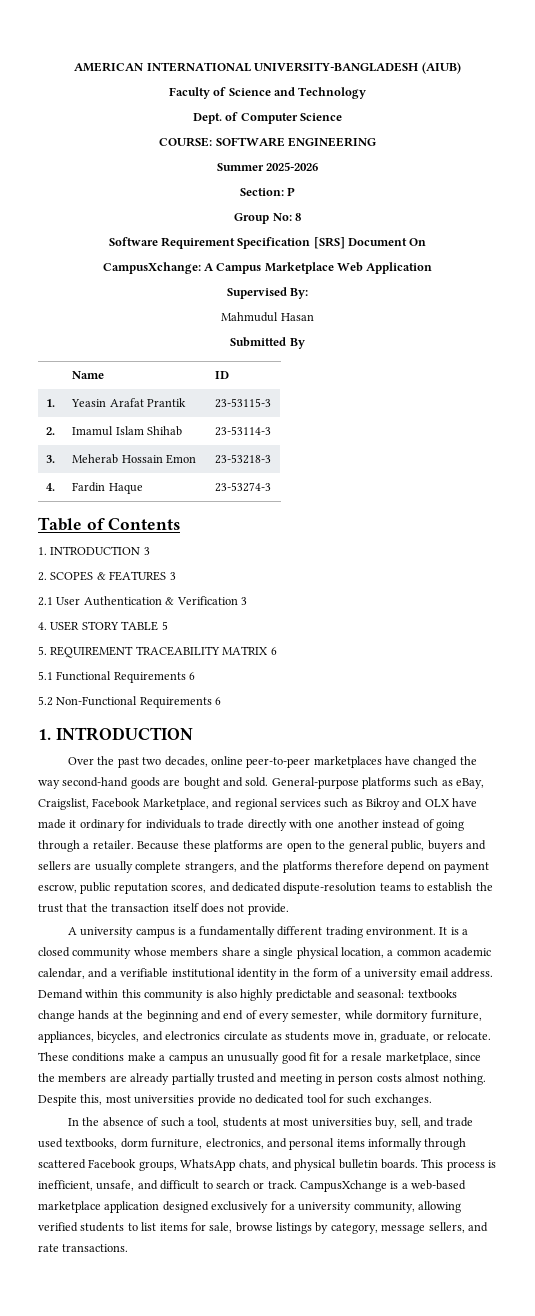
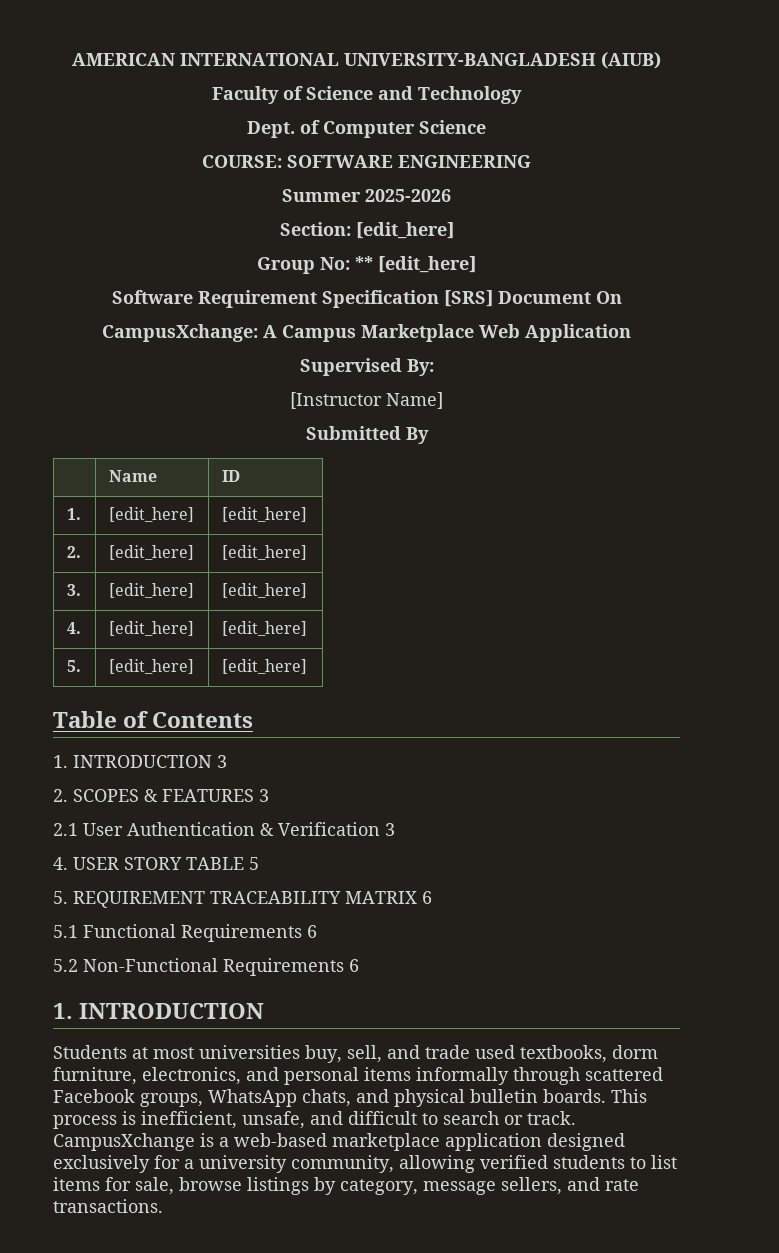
[287,187,296,196] P -> [355,222,454,239] [edit_here]
[294,213,301,221] 8 -> [355,256,476,273] ** [edit_here]
[221,312,314,322] Mahmudul Hasan -> [290,392,443,409] [Instructor Name]
[71,398,186,407] [215,398,272,408] [46,427,56,435] [72,426,182,436] [215,426,272,436] [46,455,56,463] [72,454,196,464] [215,454,272,464] [46,483,56,491] [72,482,143,494] [215,482,272,492] Yeasin Arafat Prantik | 23-53115-3 // 2. | Imamul Islam Shihab | 23-53114-3 // 3. | Meherab Hossain Emon | 23-53218-3 // 4. | Fardin Haque | 23-53274-3 -> [108,507,194,522] [221,507,307,522] [66,546,81,558] [108,545,194,560] [221,545,307,560] [66,584,81,596] [108,583,194,598] [221,583,307,598] [66,622,81,634] [108,621,194,636] [221,621,307,636] [66,660,81,672] [108,659,194,674] [221,659,307,674] [edit_here] | [edit_here] // 2. | [edit_here] | [edit_here] // 3. | [edit_here] | [edit_here] // 4. | [edit_here] | [edit_here] // 5. | [edit_here] | [edit_here]
[68,756,477,768] [38,777,485,789] [38,798,478,810] [38,819,464,831] [38,840,486,852] [38,861,490,873] [38,882,493,894] [38,903,289,915] [68,926,469,938] [38,947,492,959] [38,968,493,980] [38,989,457,1001] [38,1010,482,1022] [38,1031,492,1043] [38,1052,481,1064] [38,1073,486,1085] [38,1094,432,1106] [68,1117,267,1128] Over the past two decades, online peer-to-peer marketplaces have changed the way second-hand goods are bought and sold. General-purpose platforms such as eBay, Craigslist, Facebook Marketplace, and regional services such as Bikroy and OLX have made it ordinary for individuals to trade directly with one another instead of going through a retailer. Because these platforms are open to the general public, buyers and sellers are usually complete strangers, and the platforms therefore depend on payment escrow, public reputation scores, and dedicated dispute-resolution teams to establish the trust that the transaction itself does not provide. // A university campus is a fundamentally different trading environment. It is a closed community whose members share a single physical location, a common academic calendar, and a verifiable institutional identity in the form of a university email address. Demand within this community is also highly predictable and seasonal: textbooks change hands at the beginning and end of every semester, while dormitory furniture, appliances, bicycles, and electronics circulate as students move in, graduate, or relocate. These conditions make a campus an unusually good fit for a resale marketplace, since the members are already partially trusted and meeting in person costs almost nothing. Despite this, most universities provide no dedicated tool for such exchanges. // In the absence of such a tool, students -> [53,1045,127,1059] Students

